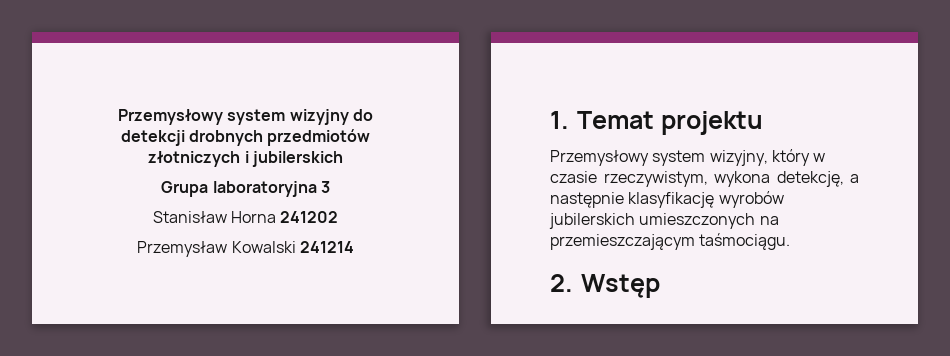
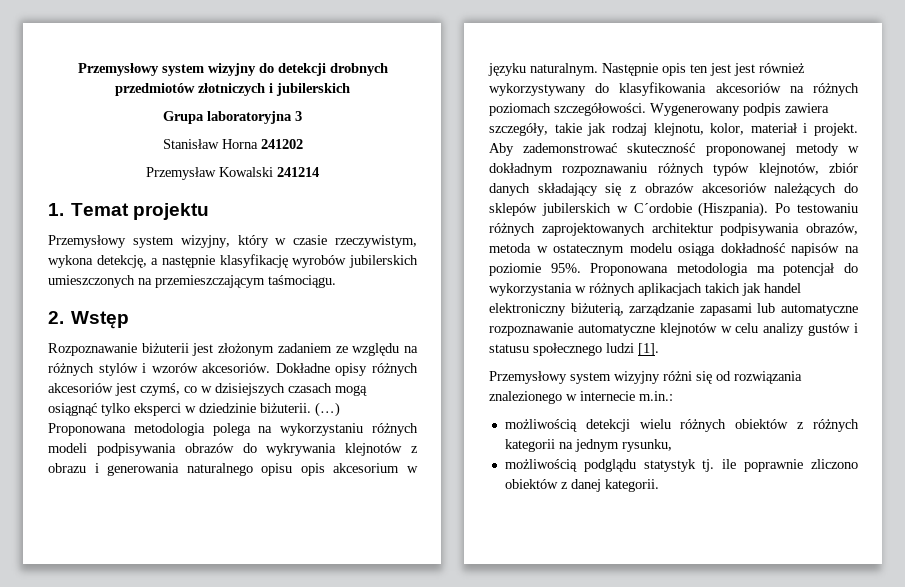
(660, 286) none -> [48,343,419,356] [48,363,418,376] [48,383,367,396] [48,402,340,417] [48,423,419,436] [48,443,418,456] [48,463,418,476] [488,63,805,76] [489,82,859,96] [489,103,829,116] [489,123,858,136] [489,143,859,156] [489,163,858,176] [489,183,858,196] [489,202,858,217] [489,223,858,236] [489,243,859,256] [489,263,858,276] [489,283,801,296] [489,303,858,316] [489,323,858,336] [489,343,659,356] [489,371,802,384] [489,391,673,404] [504,419,860,432] [504,439,672,452] [504,459,858,472] [504,479,659,492] // Rozpoznawanie biżuterii jest złożonym zadaniem ze względu na różnych stylów i wzorów akcesoriów. Dokładne opisy różnych akcesoriów jest czymś, co w dzisiejszych czasach mogą osiągnąć tylko eksperci w dziedzinie biżuterii. (…) Proponowana metodologia polega na wykorzystaniu różnych modeli podpisywania obrazów do wykrywania klejnotów z obrazu i generowania naturalnego opisu opis akcesorium w języku naturalnym. Następnie opis ten jest jest również wykorzystywany do klasyfikowania akcesoriów na różnych poziomach szczegółowości. Wygenerowany podpis zawiera szczegóły, takie jak rodzaj klejnotu, kolor, materiał i projekt. Aby zademonstrować skuteczność proponowanej metody w dokładnym rozpoznawaniu różnych typów klejnotów, zbiór danych składający się z obrazów akcesoriów należących do sklepów jubilerskich w C´ordobie (Hiszpania). Po testowaniu różnych zaprojektowanych architektur podpisywania obrazów, metoda w ostatecznym modelu osiąga dokładność napisów na poziomie 95%. Proponowana metodologia ma potencjał do wykorzystania w różnych aplikacjach takich jak handel elektroniczny biżuterią, zarządzanie zapasami lub automatyczne rozpoznawanie automatyczne klejnotów w celu analizy gustów i statusu społecznego ludzi [1]. // Przemysłowy system wizyjny różni się od rozwiązania znalezionego w internecie m.in.: // możliwością detekcji wielu różnych obiektów z różnych kategorii na jednym rysunku, // możliwością podglądu statystyk tj. ile poprawnie zliczono obiektów z danej kategorii.

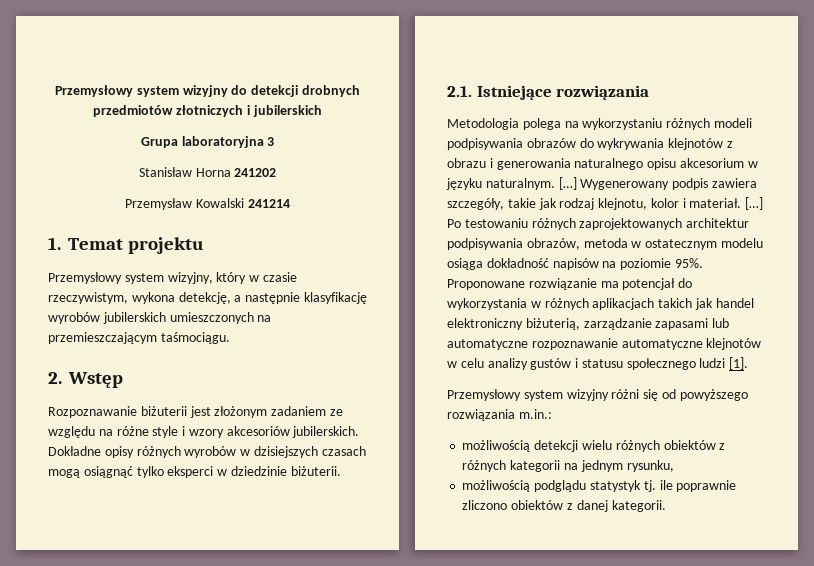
[48,363,418,376] [48,383,197,396] różnych stylów i wzorów akcesoriów. Dokładne opisy różnych akcesoriów jest czymś, co -> [116,426,360,438] [48,446,237,458] różne style i wzory akcesoriów jubilerskich. Dokładne opisy różnych wyrobów
[315,402,340,417] [48,423,205,436] (…) Proponowana metodologia -> [447,85,650,100] [447,118,519,130] // 2.1. Istniejące rozwiązania // Metodologia
[300,463,325,476] opis -> (677, 164) none
[602,63,805,76] [489,82,859,96] [489,103,646,116] Następnie opis ten jest jest również wykorzystywany do klasyfikowania akcesoriów na różnych poziomach szczegółowości. -> [558,177,577,190] […]
[710,123,858,136] [489,143,859,156] [489,163,858,176] [489,183,858,196] [489,202,769,217] kolor, materiał i projekt. Aby zademonstrować skuteczność proponowanej metody w dokładnym rozpoznawaniu różnych typów klejnotów, zbiór danych składający się z obrazów akcesoriów należących do sklepów jubilerskich w C´ordobie (Hiszpania). -> [650,197,764,210] kolor i materiał. […]
[590,263,748,276] Proponowana metodologia -> [447,278,597,290] Proponowane rozwiązanie
[734,371,802,384] [489,391,635,404] rozwiązania znalezionego w internecie -> [679,389,748,401] [447,409,515,421] powyższego rozwiązania

